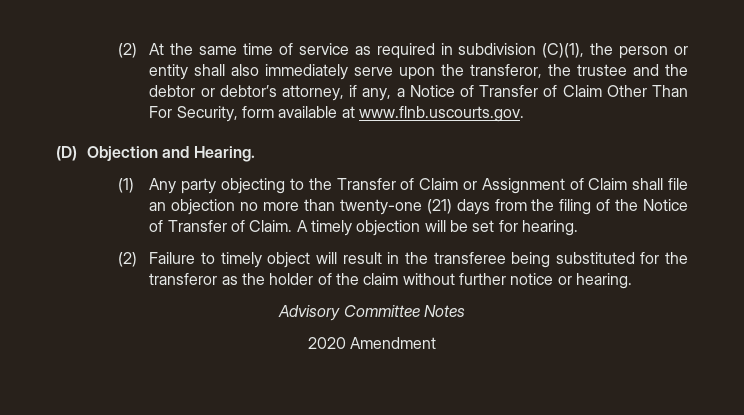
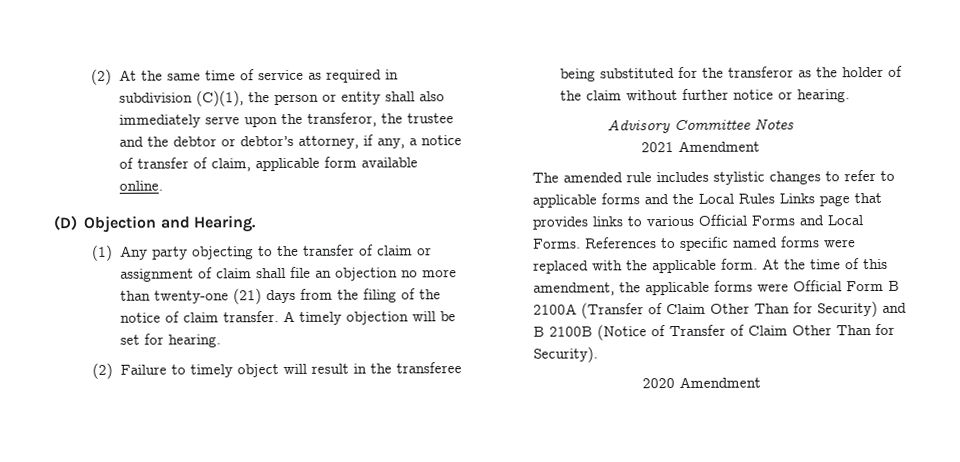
[409,85,688,97] [149,106,525,122] Notice of Transfer of Claim Other Than For Security, form available at www.flnb.uscourts.gov. -> [420,135,462,146] [118,156,418,172] [118,180,163,191] notice of transfer of claim, applicable form available online.
[336,178,628,194] Transfer of Claim or Assignment of Claim -> [302,244,432,256] [119,267,252,282] transfer of claim or assignment of claim
[642,199,688,211] [149,220,293,232] Notice of Transfer of Claim. -> [119,311,279,323] notice of claim transfer.
(465, 311) none -> [640,140,760,153] [532,169,896,185] [532,192,883,208] [532,214,864,230] [533,236,857,251] [533,258,889,274] [533,280,901,296] [533,300,908,319] [533,323,896,341] [533,346,599,363] // 2021 Amendment // The amended rule includes stylistic changes to refer to applicable forms and the Local Rules Links page that provides links to various Official Forms and Local Forms. References to specific named forms were replaced with the applicable form. At the time of this amendment, the applicable forms were Official Form B 2100A (Transfer of Claim Other Than for Security) and B 2100B (Notice of Transfer of Claim Other Than for Security).

